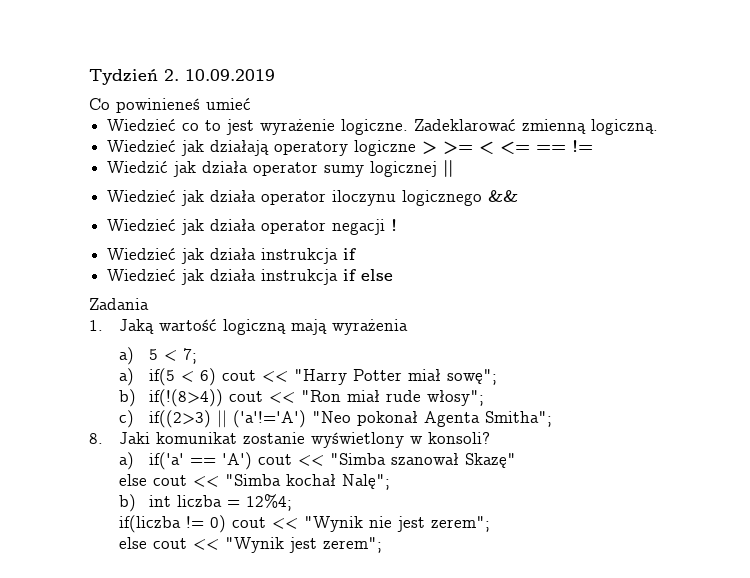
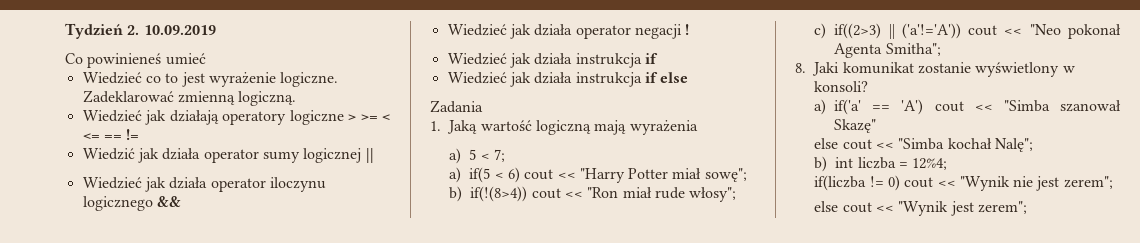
[233,410,307,428] ('a'!='A') -> [901,23,1023,39] ('a'!='A')) cout <<

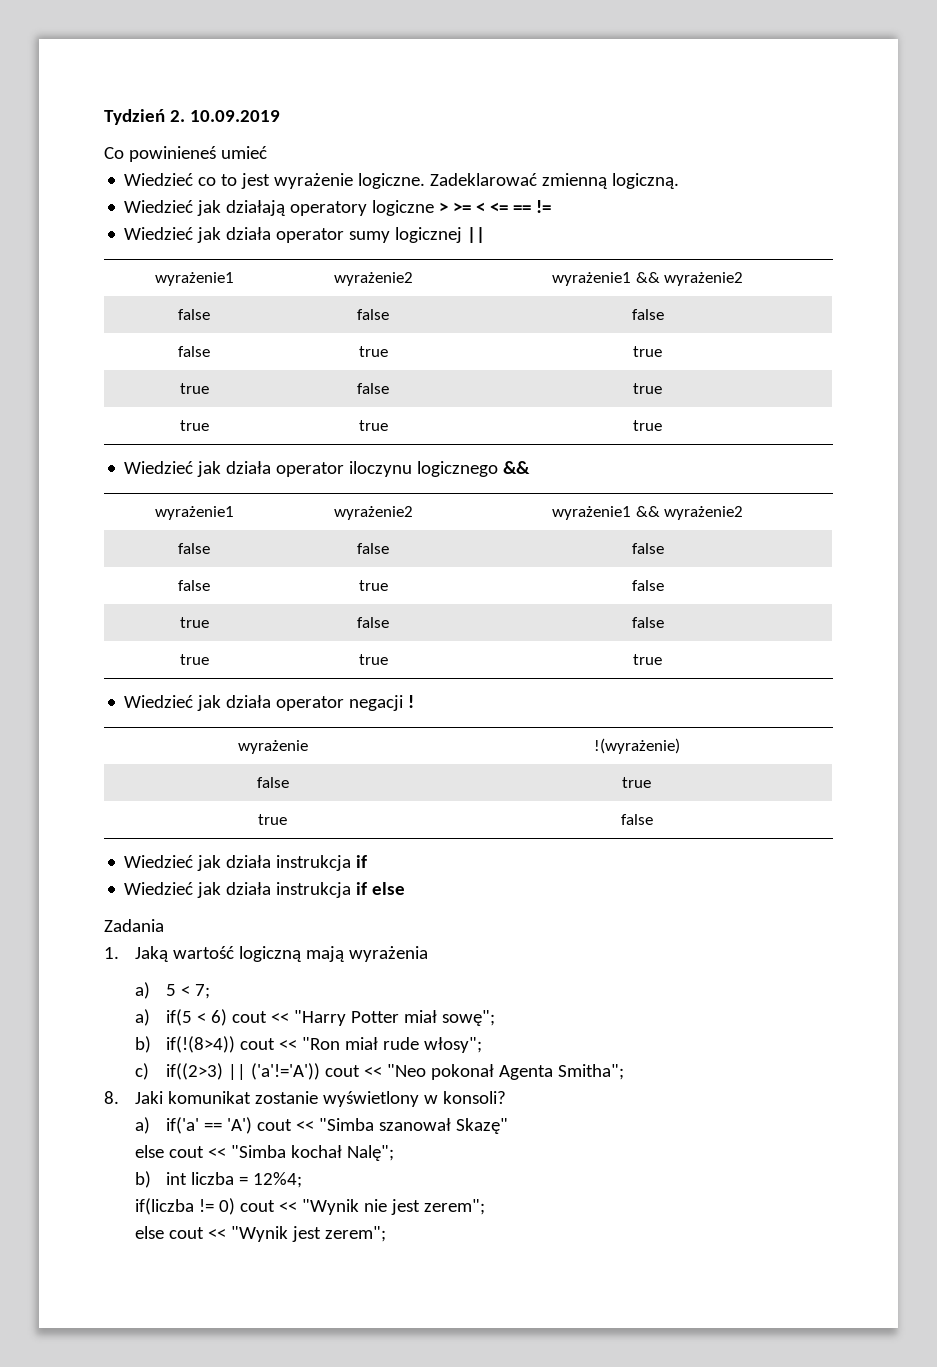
[82,148,135,160] Wiedzić -> [124,227,194,240] Wiedzieć
(374, 155) none -> [154,272,234,286] [333,272,413,286] [552,272,743,286] [178,309,210,320] [357,309,389,320] [631,309,664,320] [178,346,210,357] [358,346,388,357] [633,346,662,357] [179,383,209,394] [357,383,389,394] [633,383,662,394] [179,420,209,431] [358,420,388,431] [633,420,662,431] // wyrażenie1 | wyrażenie2 | wyrażenie1 && wyrażenie2 // false | false | false // false | true | true // true | false | true // true | true | true
(181, 201) none -> [154,506,234,520] [333,506,413,520] [552,506,743,520] [178,543,210,554] [357,543,389,554] [631,543,664,554] [178,580,210,591] [358,580,388,591] [631,580,664,591] [179,617,209,628] [357,617,389,628] [631,617,664,628] [179,654,209,665] [358,654,388,665] [633,654,662,665] // wyrażenie1 | wyrażenie2 | wyrażenie1 && wyrażenie2 // false | false | false // false | true | false // true | false | false // true | true | true
(690, 29) none -> [237,740,308,754] [593,738,680,754] [256,777,289,788] [622,777,651,788] [258,814,287,825] [620,814,653,825] // wyrażenie | !(wyrażenie) // false | true // true | false

